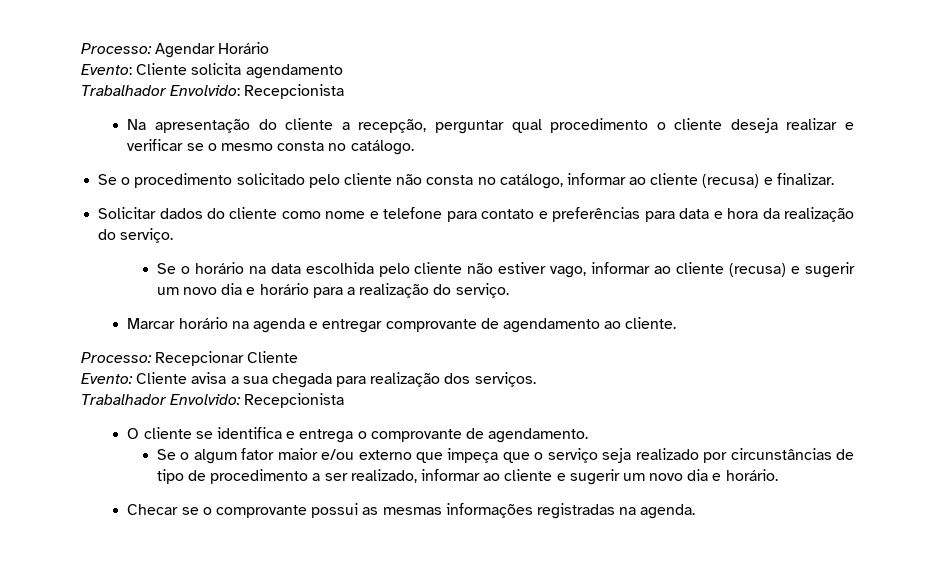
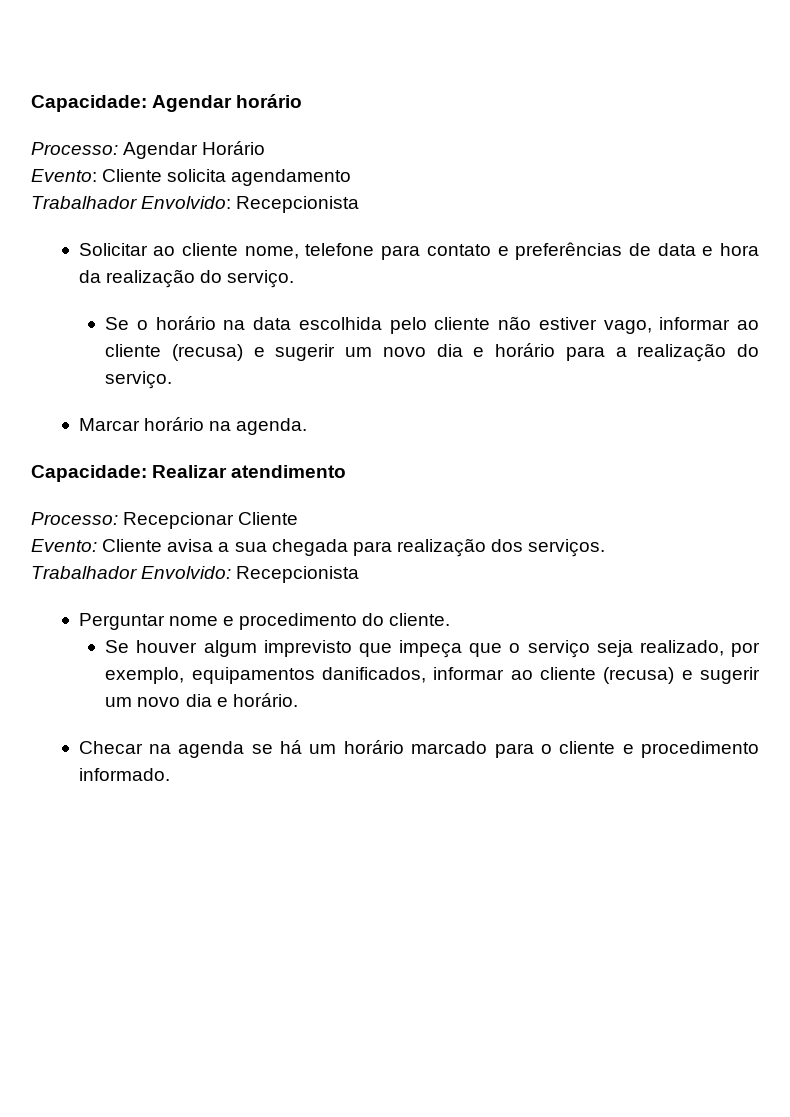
(81, 48) none -> [31,94,303,112] Capacidade: Agendar horário //
[127,118,854,134] [127,139,414,155] [98,173,834,189] [98,207,379,219] Na apresentação do cliente a recepção, perguntar qual procedimento o cliente deseja realizar e verificar se o mesmo consta no catálogo. // Se o procedimento solicitado pelo cliente não consta no catálogo, informar ao cliente (recusa) e finalizar. // Solicitar dados do cliente como nome e -> [78,243,299,259] Solicitar ao cliente nome,
[644,211,675,222] para -> [628,243,651,256] de
[252,317,677,333] agenda e entregar comprovante de agendamento ao cliente. -> [235,418,307,435] [31,465,347,482] agenda. // Capacidade: Realizar atendimento
[127,427,589,443] [156,448,412,464] O cliente se identifica e entrega o comprovante de agendamento. // Se o algum fator maior e/ou externo -> [78,613,451,630] [105,640,352,657] Perguntar nome e procedimento do cliente. // Se houver algum imprevisto
[635,448,855,463] [156,469,553,484] realizado por circunstâncias de tipo de procedimento a ser realizado, informar ao cliente -> [639,640,760,657] [105,667,675,684] realizado, por exemplo, equipamentos danificados, informar ao cliente (recusa)
[181,503,696,519] se o comprovante possui as mesmas informações registradas na agenda. -> [148,740,760,758] [78,768,170,781] na agenda se há um horário marcado para o cliente e procedimento informado.

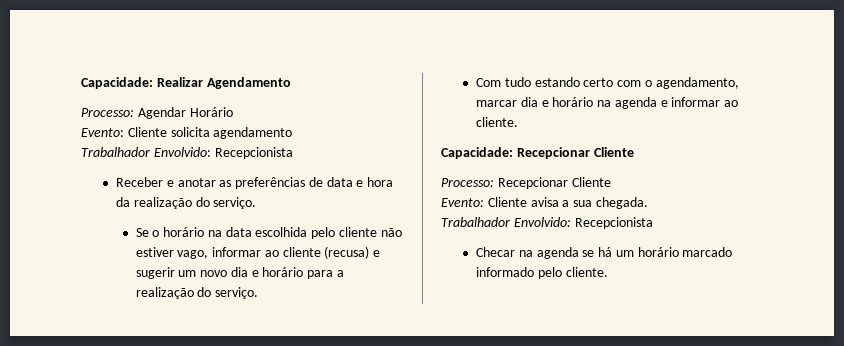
[31,94,303,112] Capacidade: Agendar horário -> [81,77,291,89] Capacidade: Realizar Agendamento
[78,243,509,260] Solicitar ao cliente nome, telefone para contato e -> [115,177,232,187] Receber e anotar as
[78,417,307,435] [31,465,347,482] Marcar horário na agenda. // Capacidade: Realizar atendimento -> [475,77,739,89] [475,97,739,109] [475,117,518,127] [441,147,634,159] Com tudo estando certo com o agendamento, marcar dia e horário na agenda e informar ao cliente. // Capacidade: Recepcionar Cliente
[271,538,606,557] [31,566,360,583] [78,613,451,630] [105,640,760,658] [105,667,761,684] [105,693,298,707] chegada para realização dos serviços. // Trabalhador Envolvido: Recepcionista // Perguntar nome e procedimento do cliente. // Se houver algum imprevisto que impeça que o serviço seja realizado, por exemplo, equipamentos danificados, informar ao cliente (recusa) e sugerir um novo dia e horário. -> [595,197,648,209] [441,217,653,229] chegada. // Trabalhador Envolvido: Recepcionista
[494,741,760,758] [78,768,170,781] para o cliente e procedimento informado. -> [475,267,608,279] informado pelo cliente.

